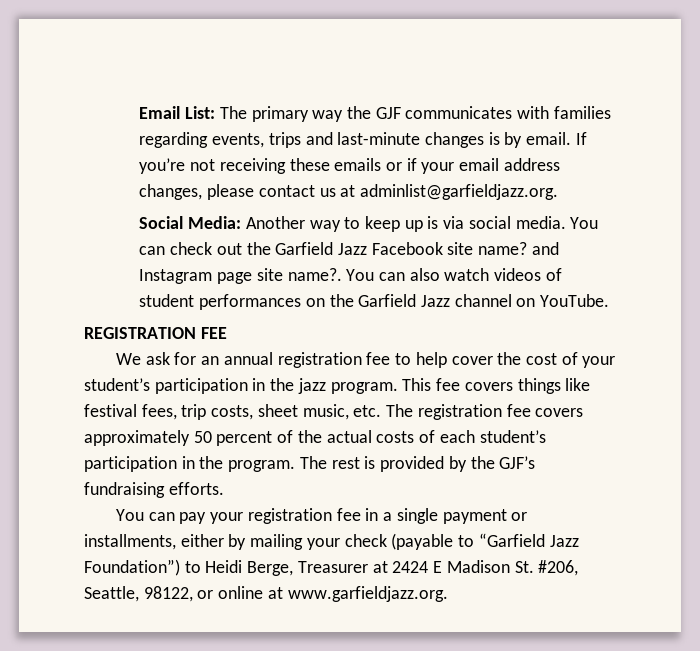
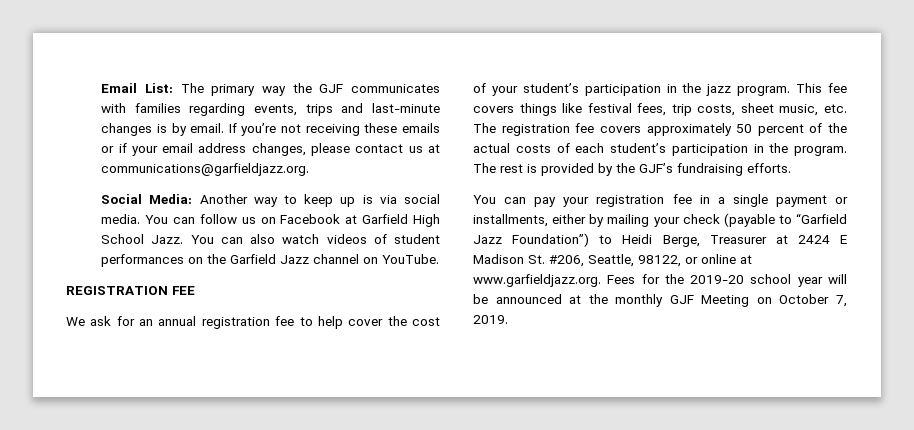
[360,184,559,200] adminlist@garfieldjazz.org. -> [101,163,310,176] communications@garfieldjazz.org.
[170,242,559,255] [139,268,342,284] check out the Garfield Jazz Facebook site name? and Instagram page site name?. -> [199,214,441,227] [101,234,184,244] follow us on Facebook at Garfield High School Jazz.
(448, 594) none -> [607,274,847,287] [473,294,847,307] [473,315,508,324] Fees for the 2019-20 school year will be announced at the monthly GJF Meeting on October 7, 2019.

